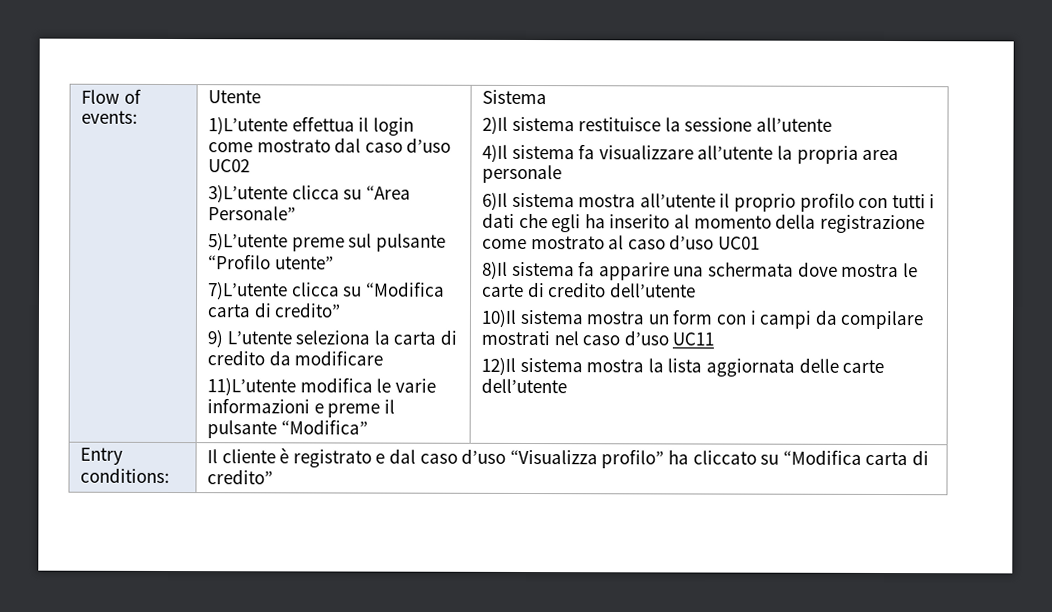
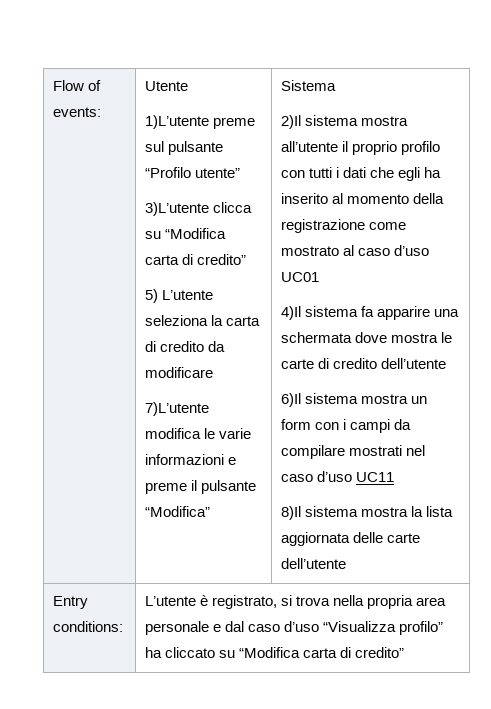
[291,116,414,136] [208,137,452,153] [208,159,251,173] [208,185,411,204] [208,206,297,221] [208,233,289,252] effettua il login come mostrato dal caso d’uso UC02 // 3)L’utente clicca su “Area Personale” // 5)L’utente -> (210, 122) none
[208,282,289,301] 7)L’utente -> [145,202,210,216] 3)L’utente
[207,330,224,349] 9) -> [145,289,159,303] 5)
[207,378,297,397] 11)L’utente -> [145,402,210,416] 7)L’utente
[578,117,833,132] [482,144,900,164] [482,164,563,184] [482,192,575,211] restituisce la sessione all’utente // 4)Il sistema fa visualizzare all’utente la propria area personale // 6)Il sistema -> (359, 120) none
[482,261,509,280] 8)Il -> [281,306,302,320] 4)Il
[481,309,517,328] 10)Il -> [281,393,302,407] 6)Il
[481,357,517,376] 12)Il -> [281,506,302,520] 8)Il
[207,447,372,468] Il cliente è registrato -> [145,595,447,609] [145,621,210,635] L’utente è registrato, si trova nella propria area personale

